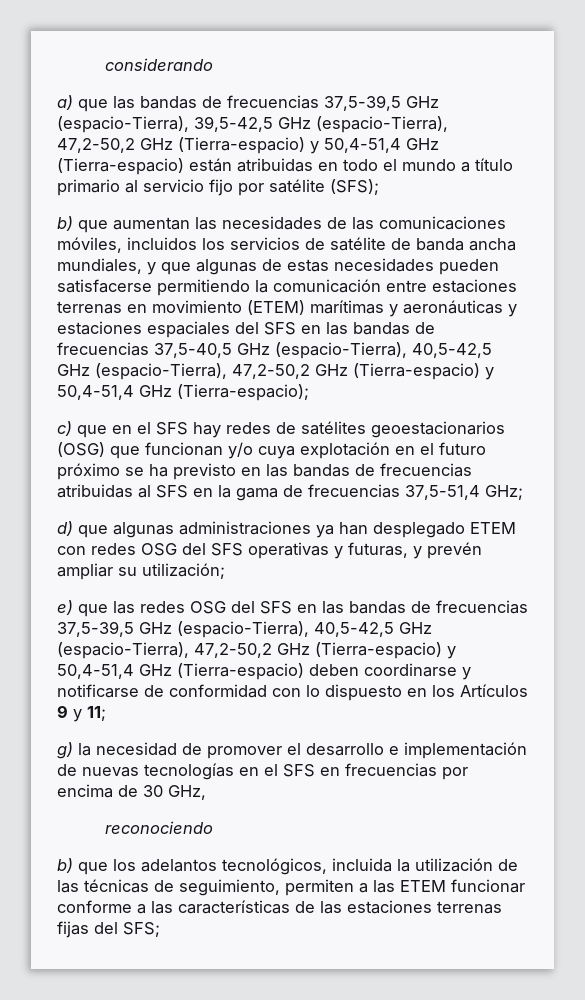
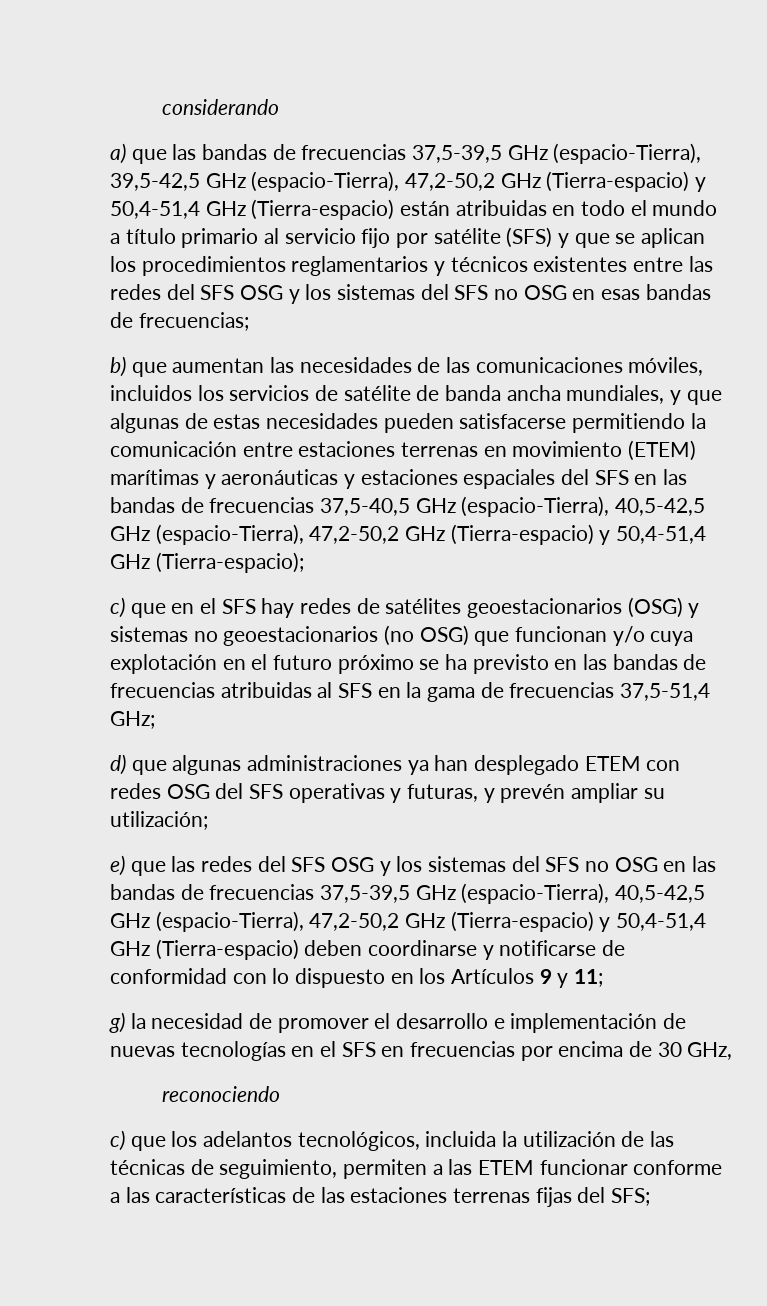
[330,179,379,195] (SFS); -> [506,227,706,248] [110,256,713,276] [110,284,711,304] [110,312,249,331] (SFS) y que se aplican los procedimientos reglamentarios y técnicos existentes entre las redes del SFS OSG y los sistemas del SFS no OSG en esas bandas de frecuencias;
(105, 449) none -> [688,603,700,618] [110,625,469,646] y sistemas no geoestacionarios (no OSG)
[190,601,292,614] OSG del SFS -> [257,856,658,876] del SFS OSG y los sistemas del SFS no OSG
[57,858,73,873] b) -> [110,1130,125,1151] c)

